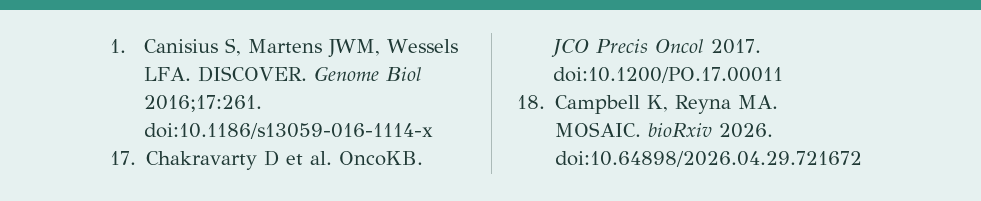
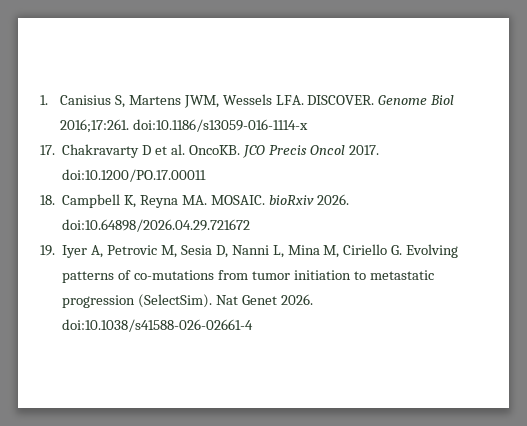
(863, 159) none -> [40,244,459,258] [62,270,434,283] [62,294,313,308] [62,319,254,332] // 19. Iyer A, Petrovic M, Sesia D, Nanni L, Mina M, Ciriello G. Evolving patterns of co-mutations from tumor initiation to metastatic progression (SelectSim). Nat Genet 2026. doi:10.1038/s41588-026-02661-4

